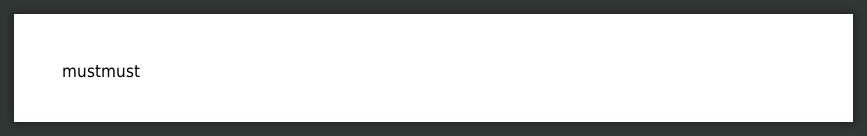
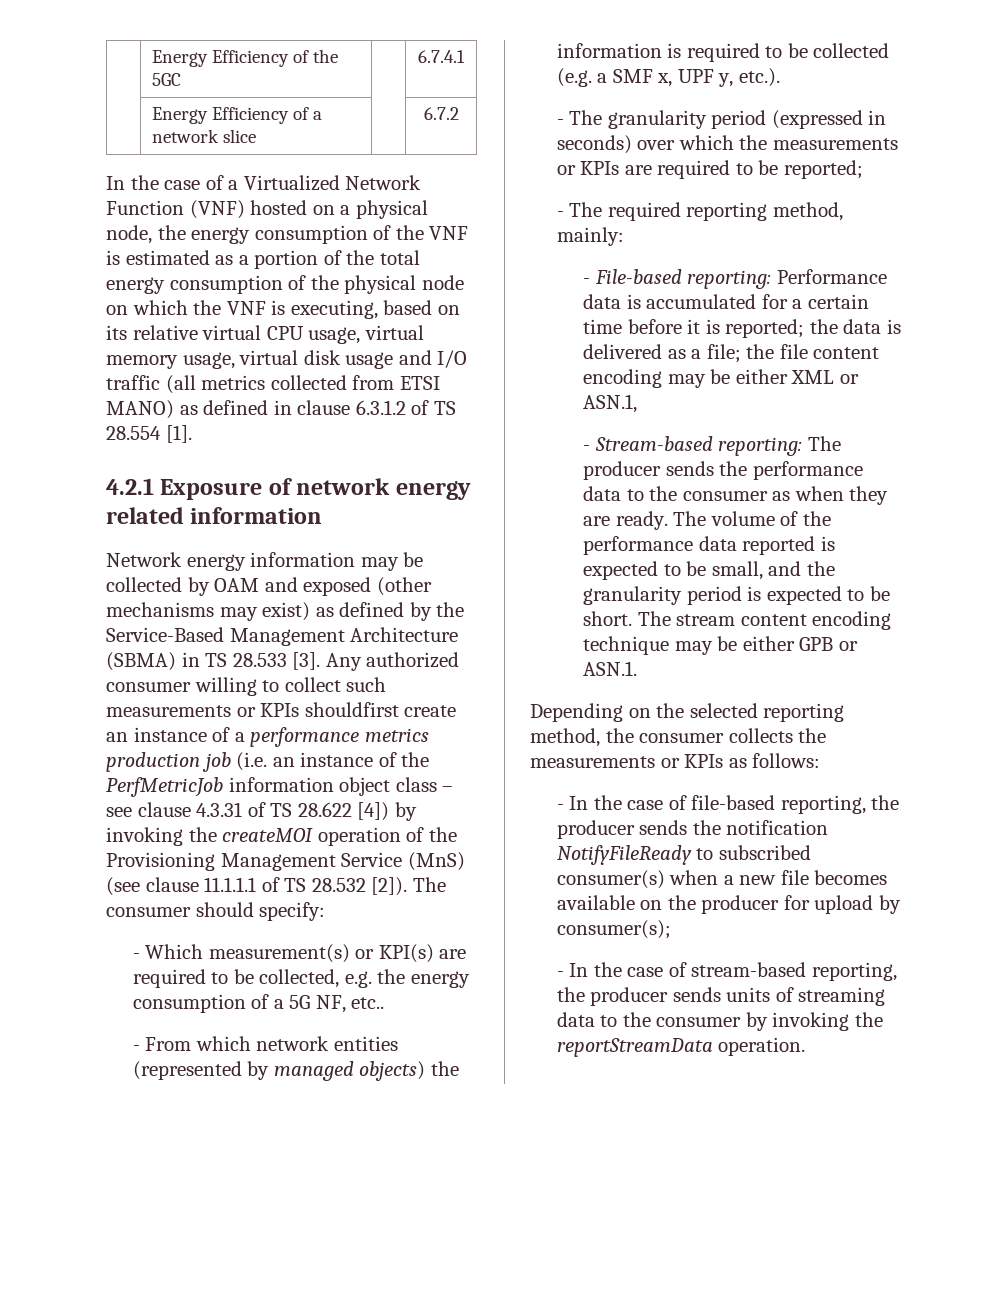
[62,65,140,78] mustmust -> [152,49,339,67] [152,73,182,86] [418,50,465,63] [152,107,323,124] [152,129,257,143] [423,107,459,120] [106,175,422,191] [106,200,428,219] [106,225,469,244] [106,250,420,269] [106,275,464,294] [106,300,460,319] [106,325,424,344] [106,350,468,369] [106,375,440,394] [106,400,456,419] [106,425,192,443] [106,478,471,500] [106,507,323,524] [106,552,424,571] [106,577,432,596] [106,602,465,621] [106,627,459,646] [106,652,460,671] [106,677,387,696] [106,702,457,717] [106,727,429,747] [106,752,430,772] [106,777,454,797] [106,802,417,821] [106,827,457,846] [106,852,465,871] [106,877,446,896] [106,902,326,921] [132,944,467,963] [132,969,470,988] [132,994,385,1013] [132,1036,398,1051] [132,1061,459,1081] [556,43,890,62] [556,68,780,87] [556,110,887,129] [556,135,898,154] [556,160,863,179] [556,202,843,221] [556,227,624,246] [583,269,887,289] [583,294,869,309] [583,319,901,338] [583,344,880,363] [583,369,859,388] [583,394,638,413] [583,436,841,456] [583,461,863,480] [583,486,889,505] [583,511,831,530] [583,536,835,555] [583,561,835,580] [583,586,890,605] [583,611,892,630] [583,636,858,655] [583,661,638,676] [530,703,845,722] [530,728,827,747] [530,753,821,768] [556,795,900,814] [556,820,829,839] [556,845,811,865] [556,870,888,889] [556,895,901,914] [556,920,671,939] [556,962,897,981] [556,987,886,1006] [556,1012,883,1031] [556,1037,806,1057] | Energy Efficiency of the 5GC | | 6.7.4.1 // | Energy Efficiency of a network slice | | 6.7.2 // In the case of a Virtualized Network Function (VNF) hosted on a physical node, the energy consumption of the VNF is estimated as a portion of the total energy consumption of the physical node on which the VNF is executing, based on its relative virtual CPU usage, virtual memory usage, virtual disk usage and I/O traffic (all metrics collected from ETSI MANO) as defined in clause 6.3.1.2 of TS 28.554 [1]. // 4.2.1 Exposure of network energy related information // Network energy information may be collected by OAM and exposed (other mechanisms may exist) as defined by the Service-Based Management Architecture (SBMA) in TS 28.533 [3]. Any authorized consumer willing to collect such measurements or KPIs shouldfirst create an instance of a performance metrics production job (i.e. an instance of the PerfMetricJob information object class – see clause 4.3.31 of TS 28.622 [4]) by invoking the createMOI operation of the Provisioning Management Service (MnS) (see clause 11.1.1.1 of TS 28.532 [2]). The consumer should specify: // - Which measurement(s) or KPI(s) are required to be collected, e.g. the energy consumption of a 5G NF, etc.. // - From which network entities (represented by managed objects) the information is required to be collected (e.g. a SMF x, UPF y, etc.). // - The granularity period (expressed in seconds) over which the measurements or KPIs are required to be reported; // - The required reporting method, mainly: // - File-based reporting: Performance data is accumulated for a certain time before it is reported; the data is delivered as a file; the file content encoding may be either XML or ASN.1, // - Stream-based reporting: The producer sends the performance data to the consumer as when they are ready. The volume of the performance data reported is expected to be small, and the granularity period is expected to be short. The stream content encoding technique may be either GPB or ASN.1. // Depending on the selected reporting method, the consumer collects the measurements or KPIs as follows: // - In the case of file-based reporting, the producer sends the notification NotifyFileReady to subscribed consumer(s) when a new file becomes available on the producer for upload by consumer(s); // - In the case of stream-based reporting, the producer sends units of streaming data to the consumer by invoking the reportStreamData operation.

